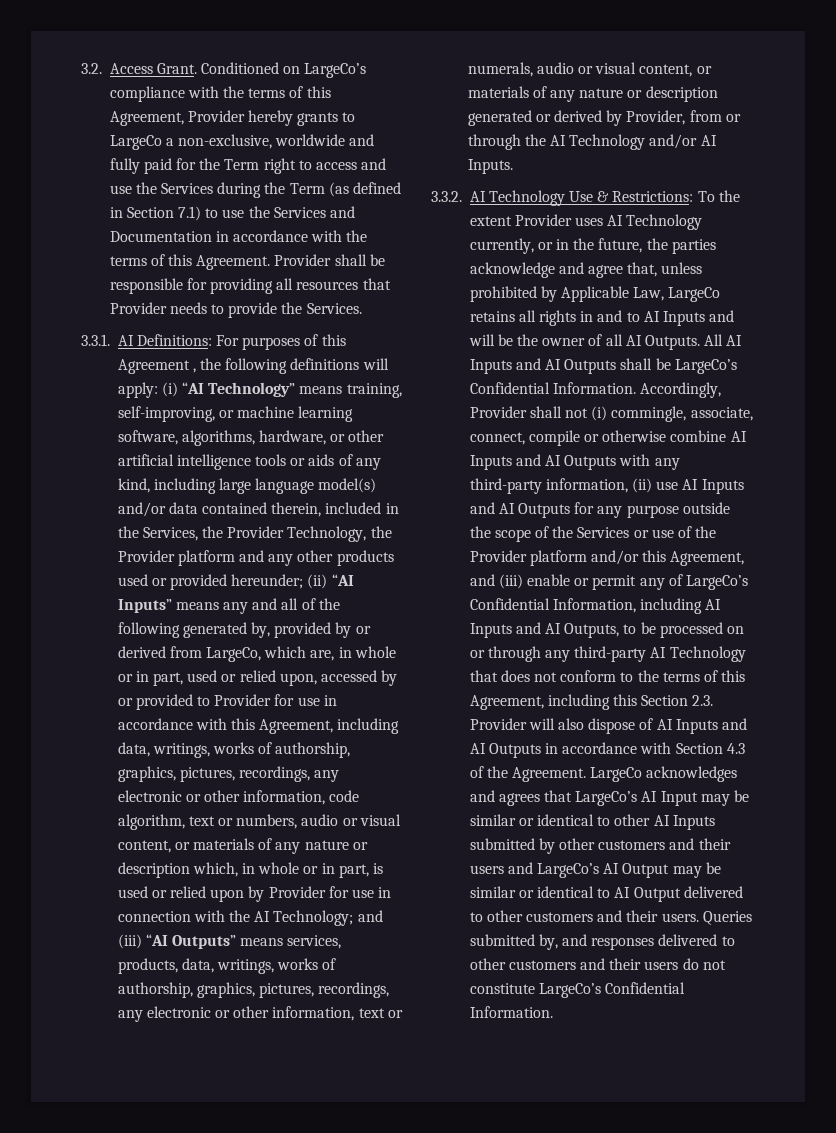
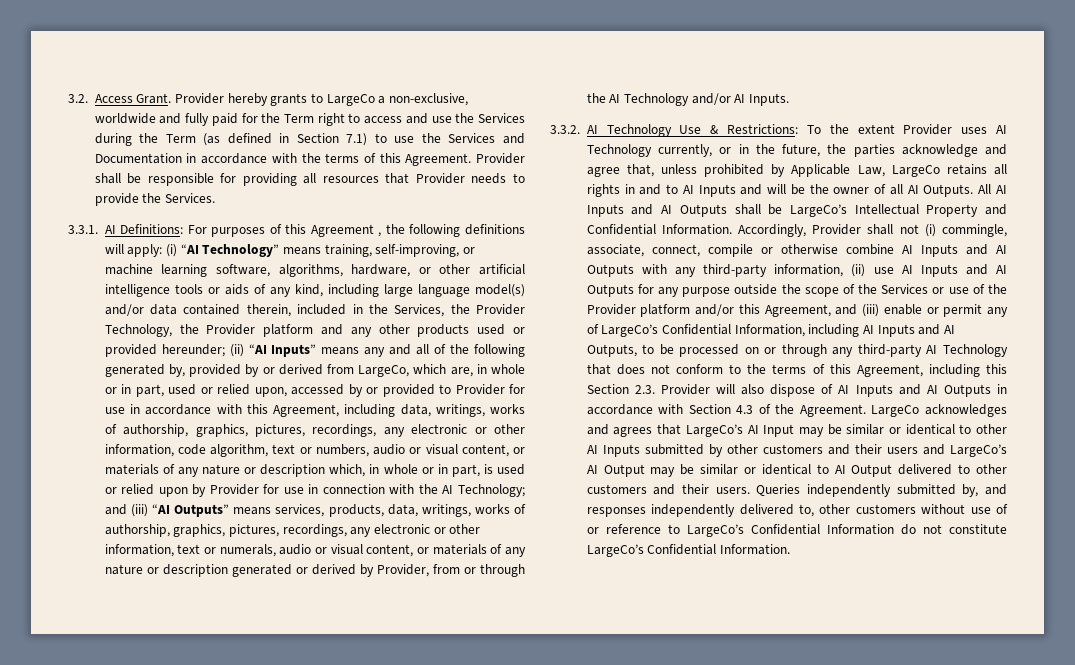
[201,62,367,78] [109,86,331,102] [109,111,184,126] Conditioned on LargeCo’s compliance with the terms of this Agreement, -> (172, 98) none
(737, 366) none -> [854,204,1008,217] Intellectual Property and
(752, 918) none -> [807,484,892,497] independently
[658,934,735,946] [469,958,679,970] delivered to other customers and their users -> [651,504,1008,517] [586,524,894,537] independently delivered to, other customers without use of or reference to LargeCo’s Confidential Information

